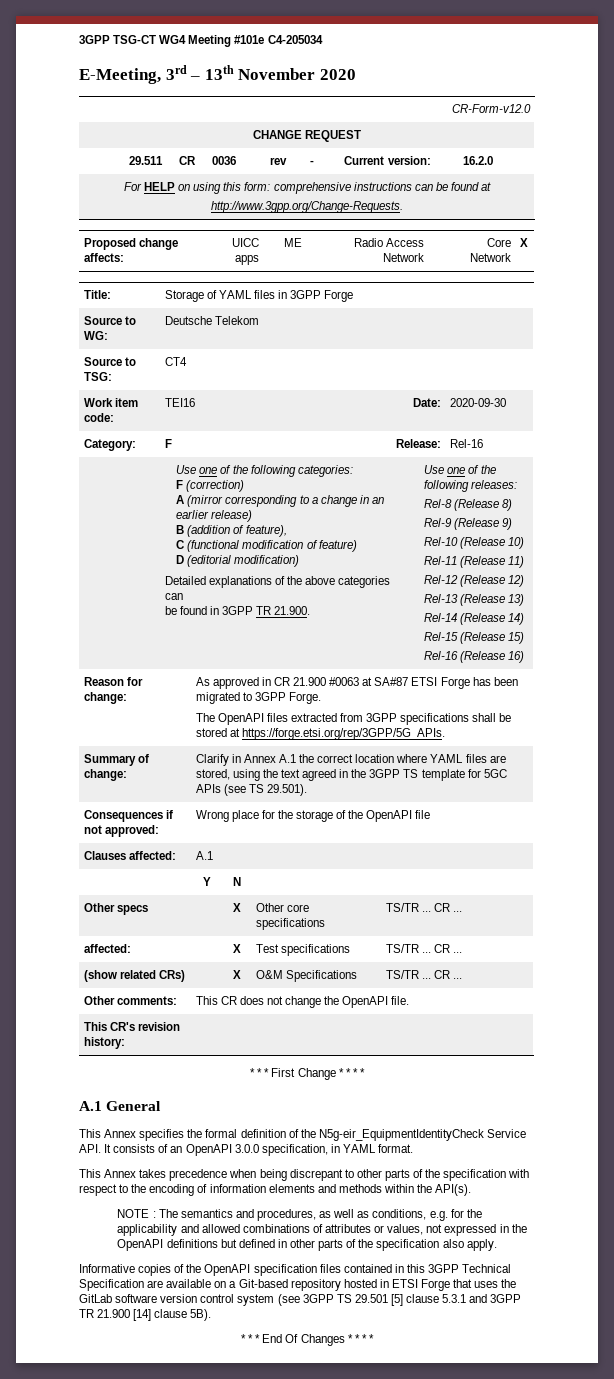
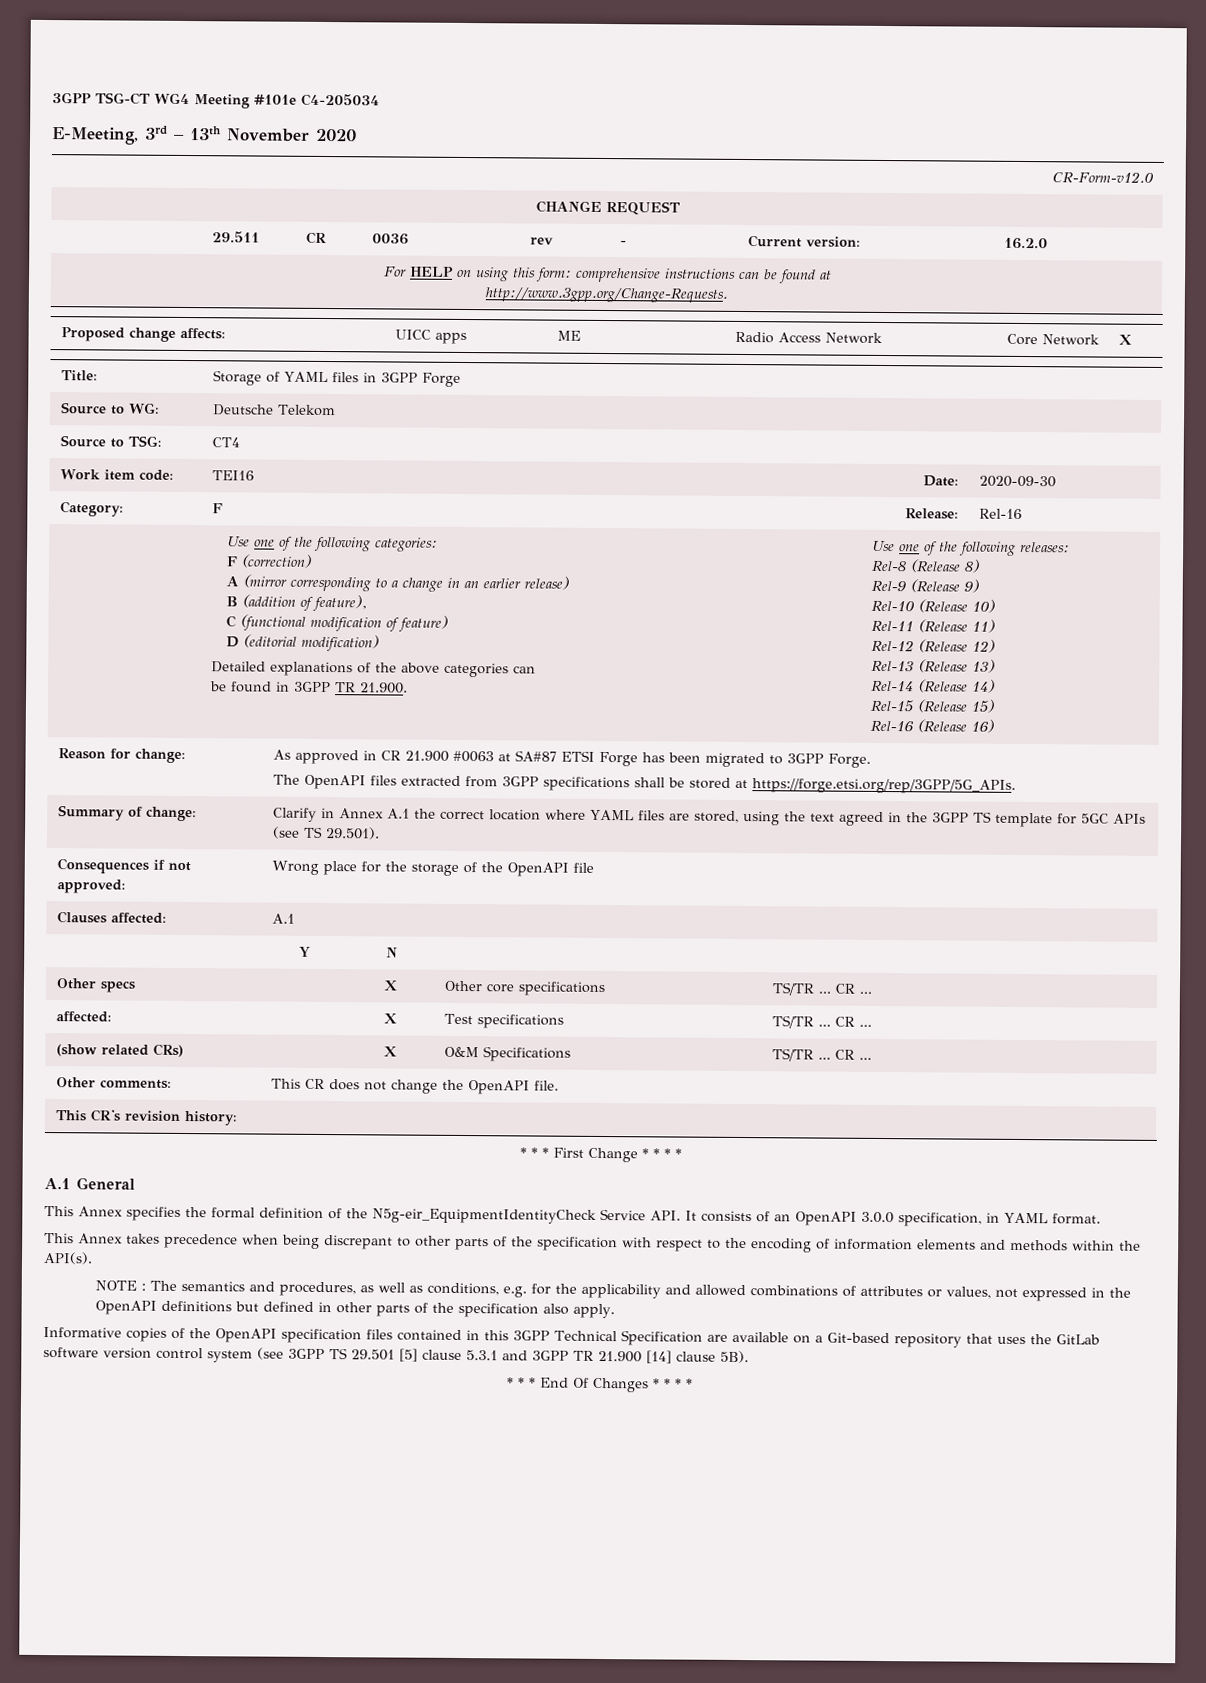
[343,1279,451,1291] hosted in ETSI Forge -> (962, 1340) none

